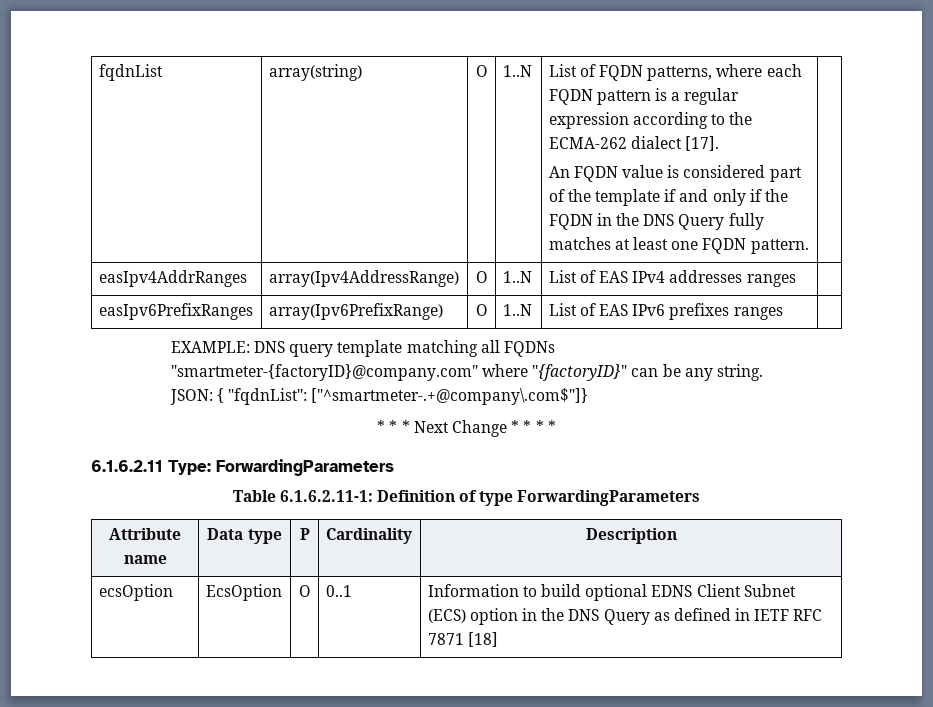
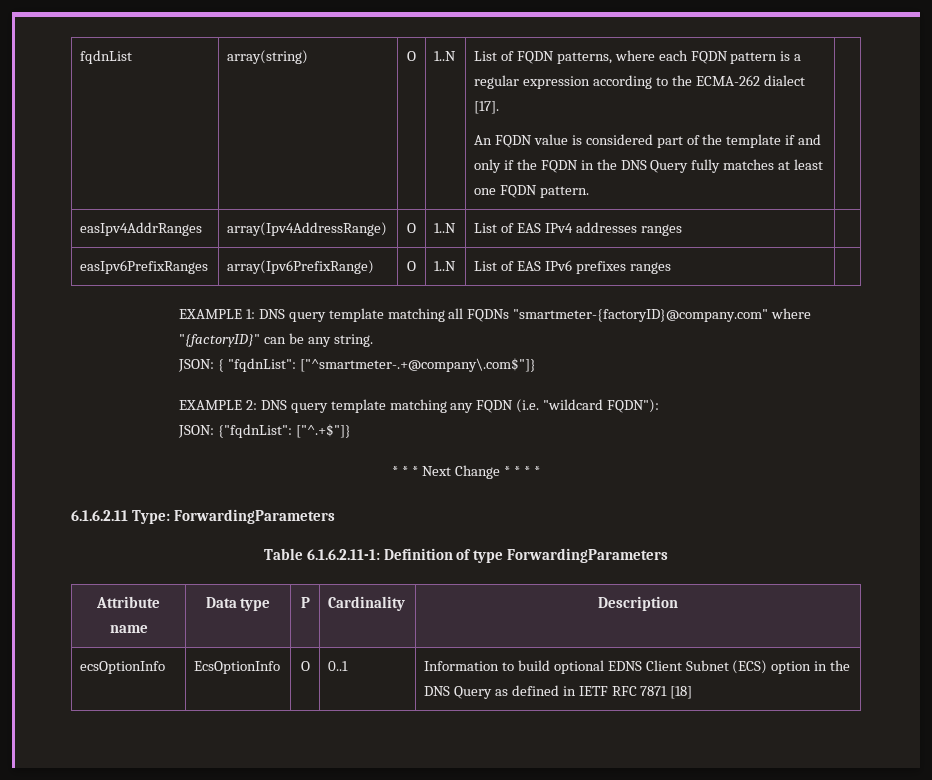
[170,341,250,353] EXAMPLE: -> [178,309,255,319] EXAMPLE 1:
(589, 396) none -> [178,399,660,413] [177,424,351,438] // EXAMPLE 2: DNS query template matching any FQDN (i.e. "wildcard FQDN"): // JSON: {"fqdnList": ["^.+$"]}
[98,584,173,601] [205,584,282,601] ecsOption | EcsOption -> [80,661,166,674] [194,661,281,674] ecsOptionInfo | EcsOptionInfo

